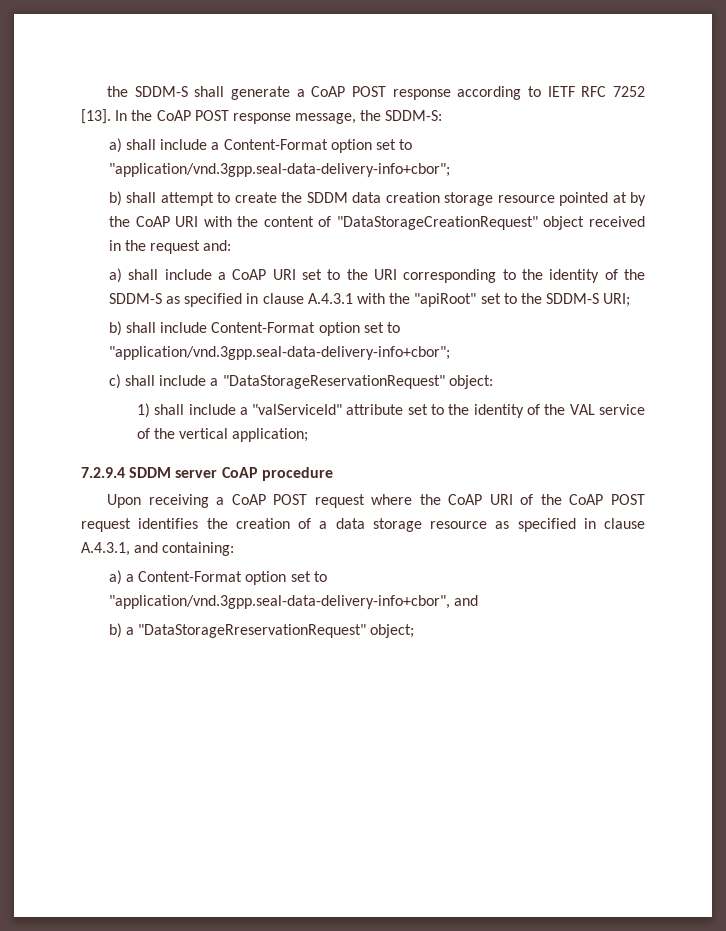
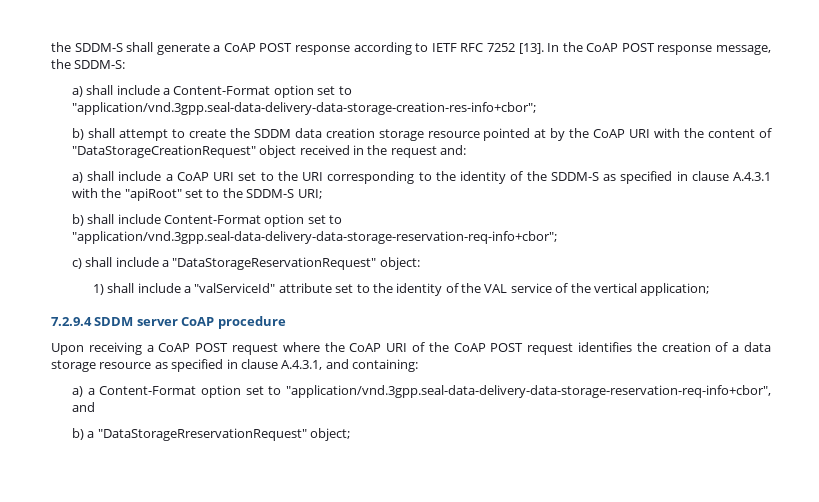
[108,163,450,177] "application/vnd.3gpp.seal-data-delivery-info+cbor"; -> [71,102,536,115] "application/vnd.3gpp.seal-data-delivery-data-storage-creation-res-info+cbor";
[108,346,450,360] "application/vnd.3gpp.seal-data-delivery-info+cbor"; -> [71,231,557,244] "application/vnd.3gpp.seal-data-delivery-data-storage-reservation-req-info+cbor";
[108,595,450,609] "application/vnd.3gpp.seal-data-delivery-info+cbor", -> [286,385,772,398] "application/vnd.3gpp.seal-data-delivery-data-storage-reservation-req-info+cbor",

